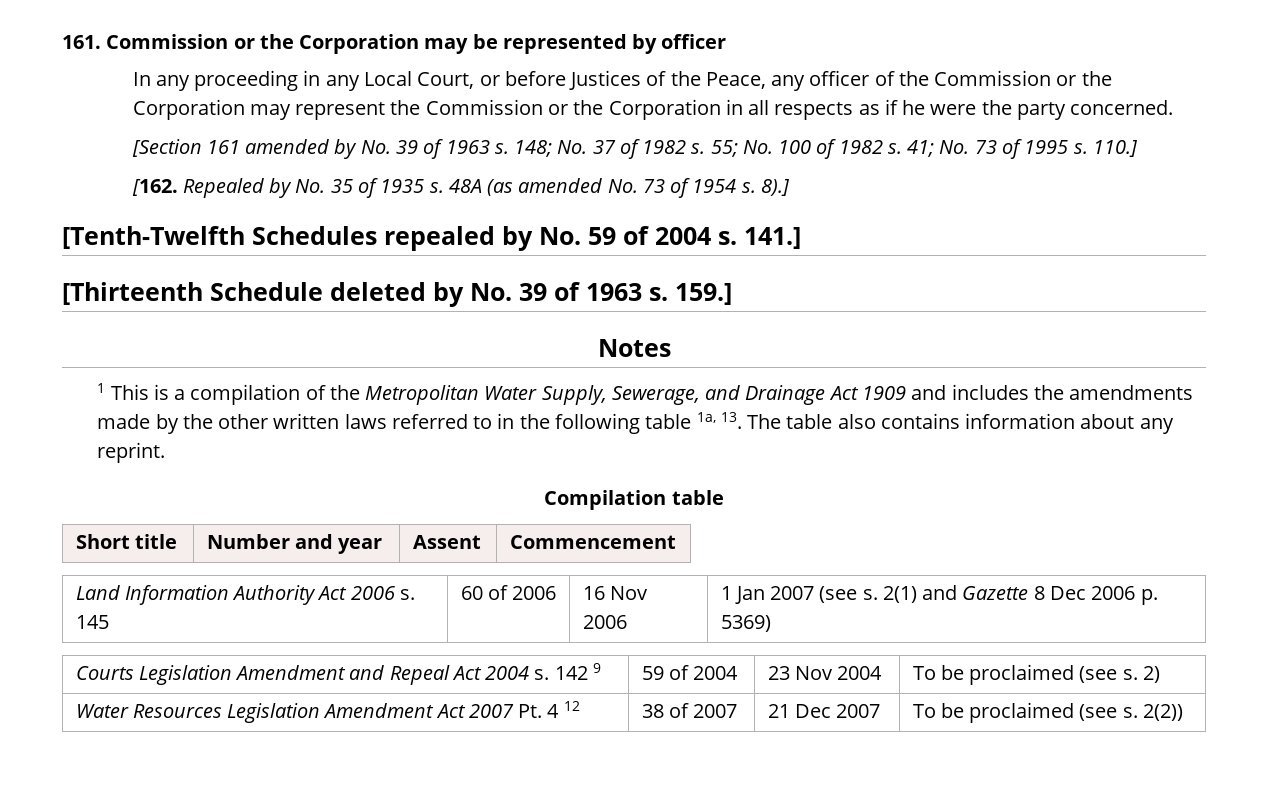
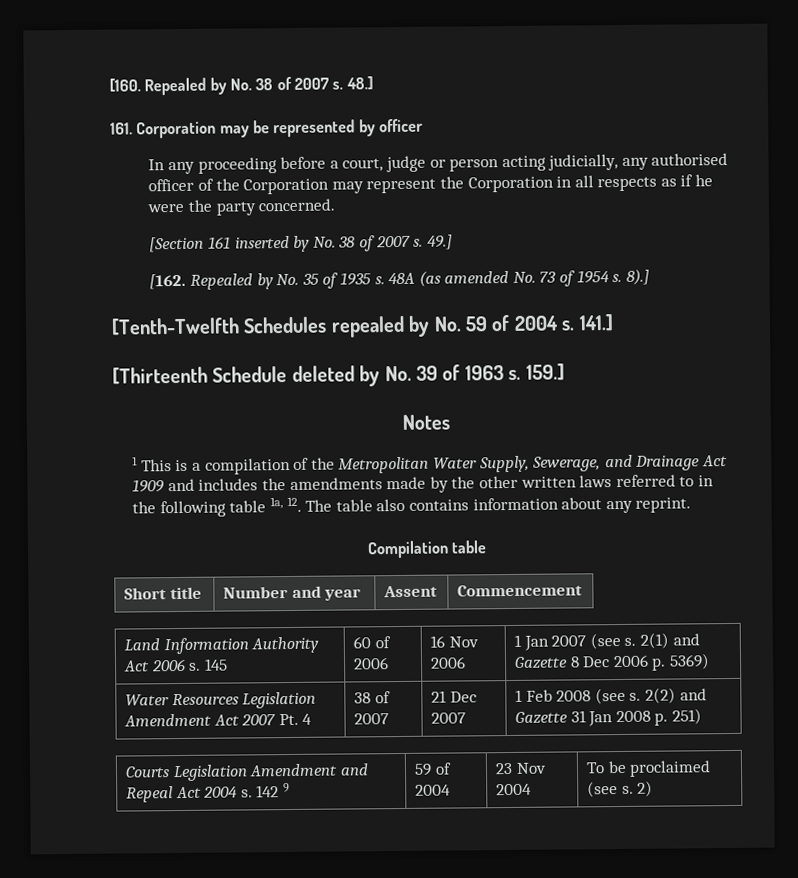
[62,34,294,49] 161. Commission or the -> [109,76,373,96] [110,122,133,135] [160. Repealed by No. 38 of 2007 s. 48.] // 161.
[303,70,1077,91] in any Local Court, or before Justices of the Peace, any officer of the Commission or -> [280,152,729,173] [148,178,214,192] before a court, judge or person acting judicially, any authorised officer of
[425,99,604,115] Commission or the -> (464, 182) none
[245,139,1138,159] amended by No. 39 of 1963 s. 148; No. 37 of 1982 s. 55; No. 100 of 1982 s. 41; No. 73 of 1995 s. 110.] -> [234,234,453,252] inserted by No. 38 of 2007 s. 49.]
[720,412,742,429] 13. -> [286,496,302,513] 12.
(771, 623) none -> [125,691,317,709] [124,713,313,727] [354,691,391,704] [354,713,390,725] [431,690,477,703] [431,712,467,724] [515,687,707,705] [515,708,702,727] // Water Resources Legislation Amendment Act 2007 Pt. 4 | 38 of 2007 | 21 Dec 2007 | 1 Feb 2008 (see s. 2(2) and Gazette 31 Jan 2008 p. 251)
[75,701,580,723] [641,703,738,718] [767,704,881,718] [912,702,1183,723] // Water Resources Legislation Amendment Act 2007 Pt. 4 12 | 38 of 2007 | 21 Dec 2007 | To be proclaimed (see s. 2(2)) -> (654, 788) none

